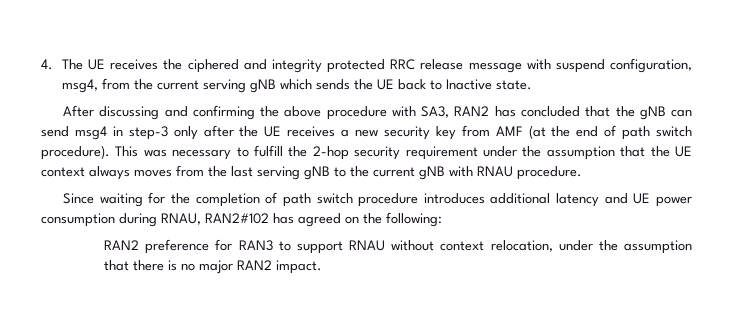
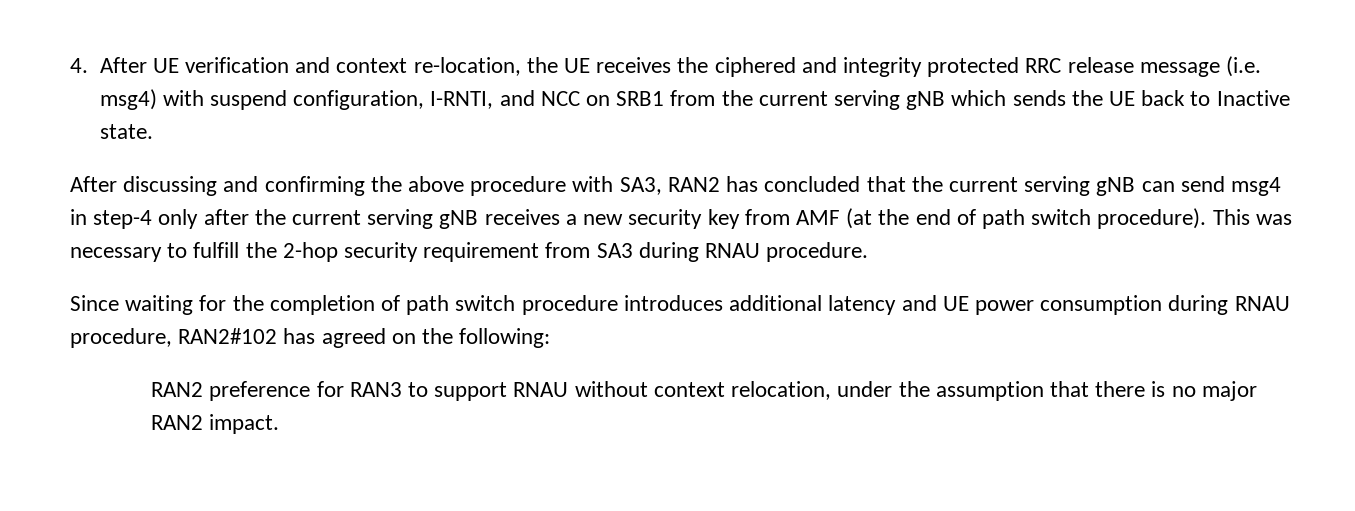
[62,59,84,70] The -> [99,57,558,76] After UE verification and context re-location, the
(522, 67) none -> [1226,56,1262,77] [99,89,157,110] (i.e. msg4)
[62,79,99,93] msg4, -> [430,90,665,109] I-RNTI, and NCC on SRB1
(635, 111) none -> [948,176,1091,196] current serving
[128,126,168,140] step-3 -> [93,210,153,229] step-4
[264,126,282,137] UE -> [292,209,479,229] current serving gNB
[482,146,692,160] [41,165,473,180] under the assumption that the UE context always moves from the last serving gNB to the current gNB with -> [545,242,699,262] from SA3 during
[161,213,201,225] RNAU, -> [1234,296,1290,311] [70,328,172,348] RNAU procedure,

